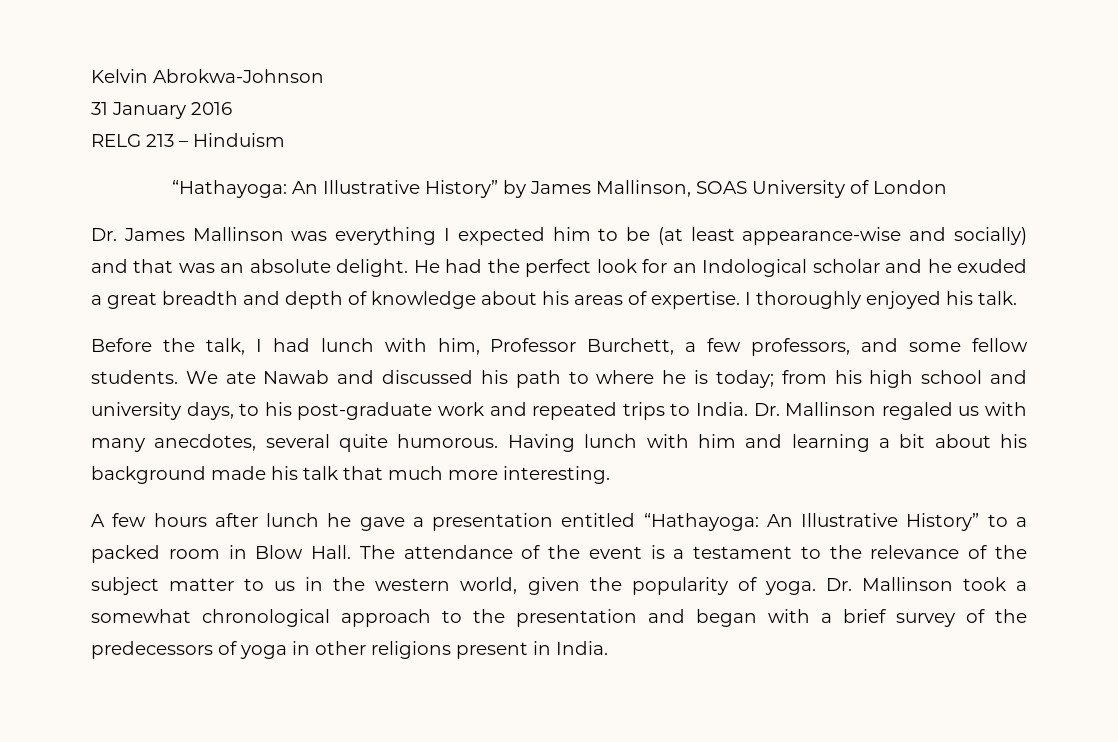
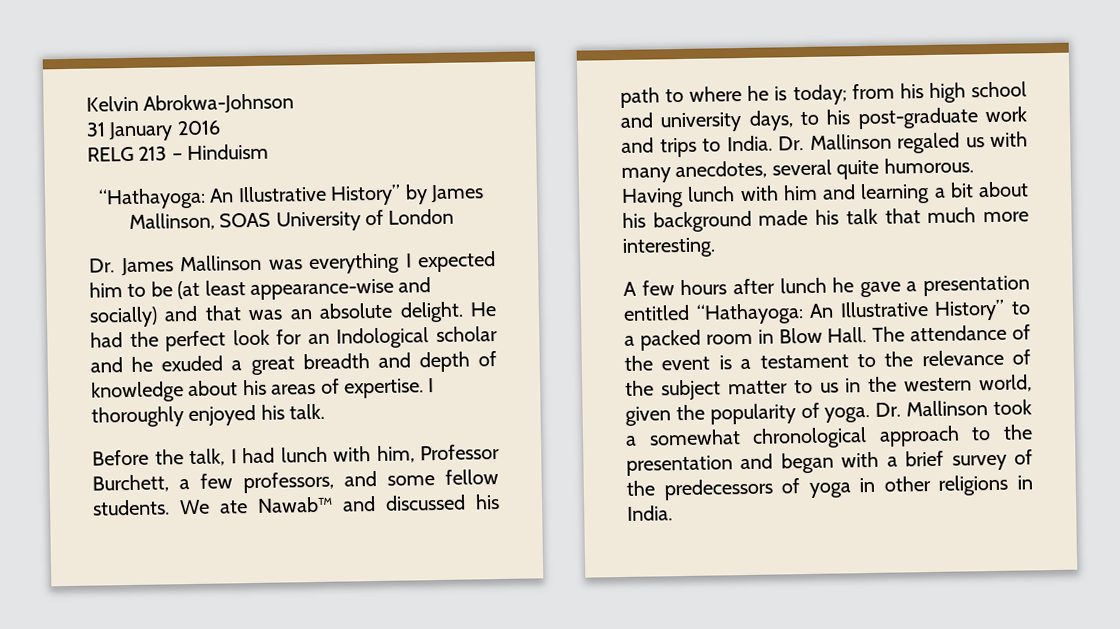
[263,370,330,384] Nawab -> [256,496,334,513] Nawab™
[532,402,618,420] repeated -> (654, 145) none
[456,642,528,659] present -> (1009, 485) none

